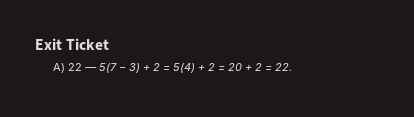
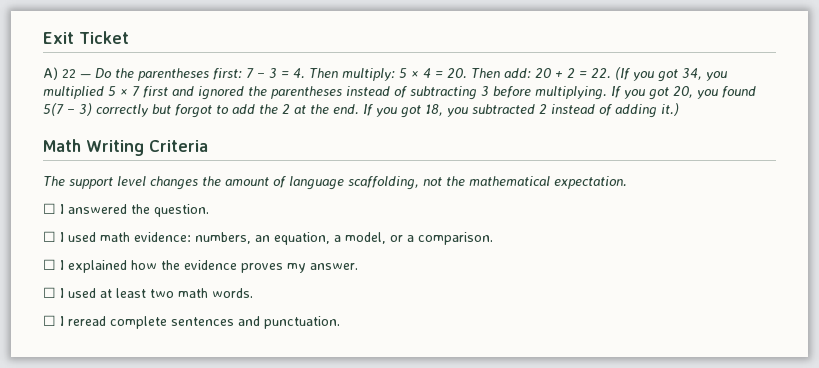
[98,63,225,73] 5(7 − 3) + 2 = 5(4) + 2 = -> [95,68,531,81] Do the parentheses first: 7 − 3 = 4. Then multiply: 5 × 4 = 20. Then add:
(292, 67) none -> [615,67,727,82] [43,86,756,100] [43,103,679,118] [43,139,208,156] [43,176,627,190] [43,203,209,217] [43,231,493,245] [43,259,358,273] [43,287,253,298] [43,315,340,329] (If you got 34, you multiplied 5 × 7 first and ignored the parentheses instead of subtracting 3 before multiplying. If you got 20, you found 5(7 − 3) correctly but forgot to add the 2 at the end. If you got 18, you subtracted 2 instead of adding it.) // Math Writing Criteria // The support level changes the amount of language scaffolding, not the mathematical expectation. // ☐ I answered the question. // ☐ I used math evidence: numbers, an equation, a model, or a comparison. // ☐ I explained how the evidence proves my answer. // ☐ I used at least two math words. // ☐ I reread complete sentences and punctuation.

